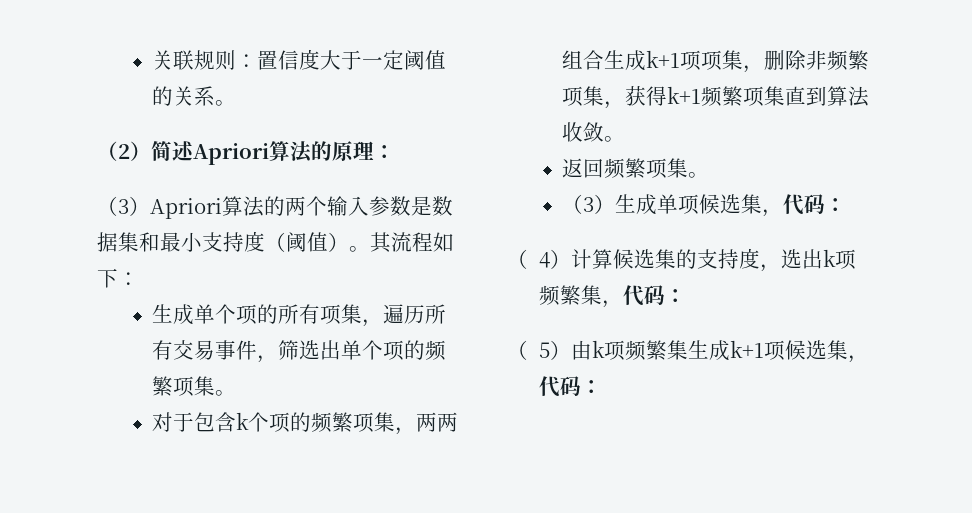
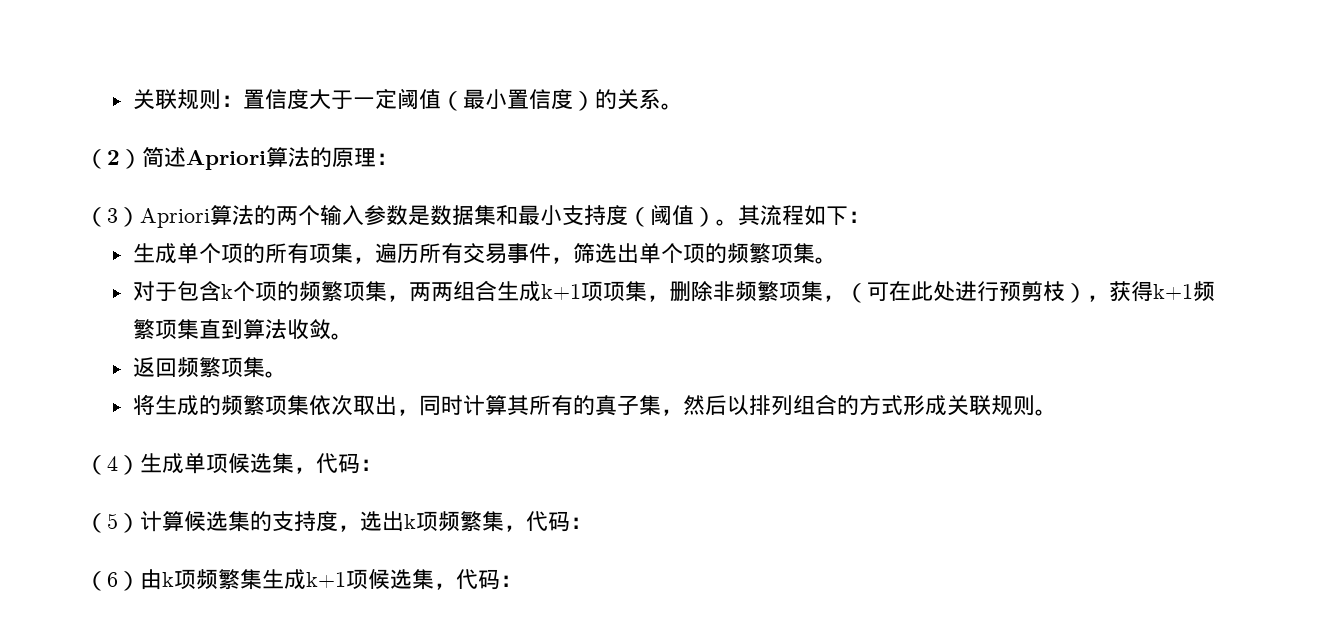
(447, 60) none -> [440,89,595,111] （最小置信度）
(626, 105) none -> [844,281,1109,303] （可在此处进行预剪枝），
[562,194,595,214] （3 -> [132,394,1057,416] [85,455,118,475] 将生成的频繁项集依次取出，同时计算其所有的真子集，然后以排列组合的方式形成关联规则。 // （4
[539,252,551,268] 4 -> [107,513,118,529] 5
[539,342,551,358] 5 -> [107,572,118,587] 6

